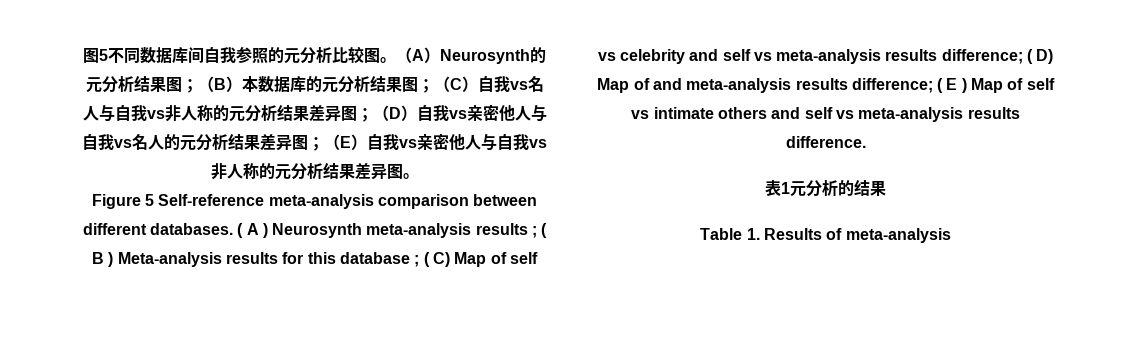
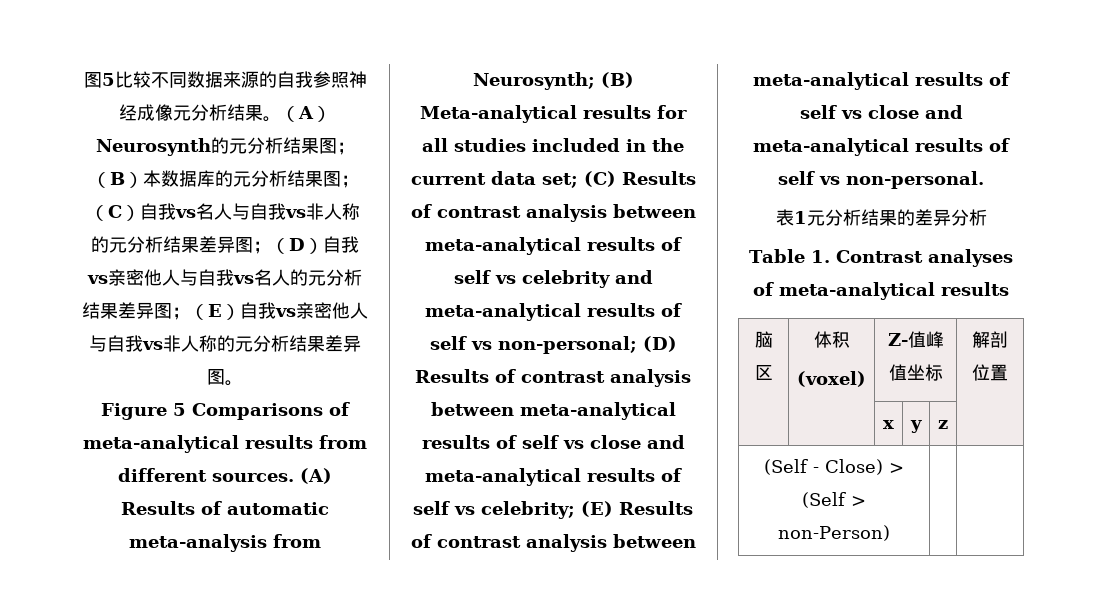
(108, 55) none -> [114,71,151,88] 比较
[172,47,204,64] 库间 -> [222,71,277,88] 来源的
[268,46,380,64] 的元分析比较图 -> [348,71,367,88] [119,104,263,121] 神经成像元分析结果
[158,194,538,209] [82,223,548,238] [92,252,487,267] Self-reference meta-analysis comparison between different databases. ( A ) Neurosynth meta-analysis results ; ( B ) Meta-analysis results for this database ; ( C) Map -> [192,402,350,420] [83,435,367,453] [118,468,332,484] [121,501,329,515] [129,534,321,552] [472,72,634,90] [420,105,687,123] [422,138,684,152] [410,171,696,188] [410,204,696,222] [425,237,655,255] Comparisons of meta-analytical results from different sources. (A) Results of automatic meta-analysis from Neurosynth; (B) Meta-analytical results for all studies included in the current data set; (C) Results of contrast analysis between meta-analytical results
[722,49,1054,64] [597,78,1055,93] [631,107,1020,122] [785,136,866,148] self vs meta-analysis results difference; ( D) Map of and meta-analysis results difference; ( E ) Map of self vs intimate others and self vs meta-analysis results difference. -> [425,303,682,321] [429,336,677,354] [415,369,691,387] [430,402,676,420] [421,435,685,449] [425,468,682,486] [413,501,693,519] [410,534,696,552] [753,72,1010,90] [799,105,963,119] [753,138,1010,156] [778,171,984,189] meta-analytical results of self vs non-personal; (D) Results of contrast analysis between meta-analytical results of self vs close and meta-analytical results of self vs celebrity; (E) Results of contrast analysis between meta-analytical results of self vs close and meta-analytical results of self vs non-personal.
[838,180,886,196] 的结果 -> [860,209,987,226] 结果的差异分析
[764,228,951,243] Results of meta-analysis -> [835,249,1013,267] [753,282,1009,300] [754,331,773,348] [754,365,773,380] [813,331,850,348] [797,371,866,387] [887,331,944,348] [888,364,943,381] [972,331,1008,348] [972,364,1008,381] [883,420,894,429] [910,420,922,433] [938,420,948,429] [764,459,904,475] [802,492,866,508] [778,525,891,541] Contrast analyses of meta-analytical results // 脑区 | 体积 // (voxel) | Z-值峰值坐标 | 解剖位置 // | | x | y | z | // (Self - Close) > (Self > non-Person) | |

